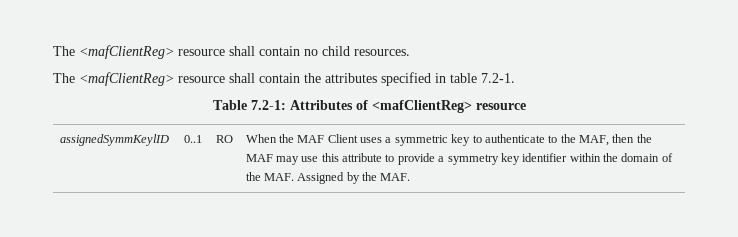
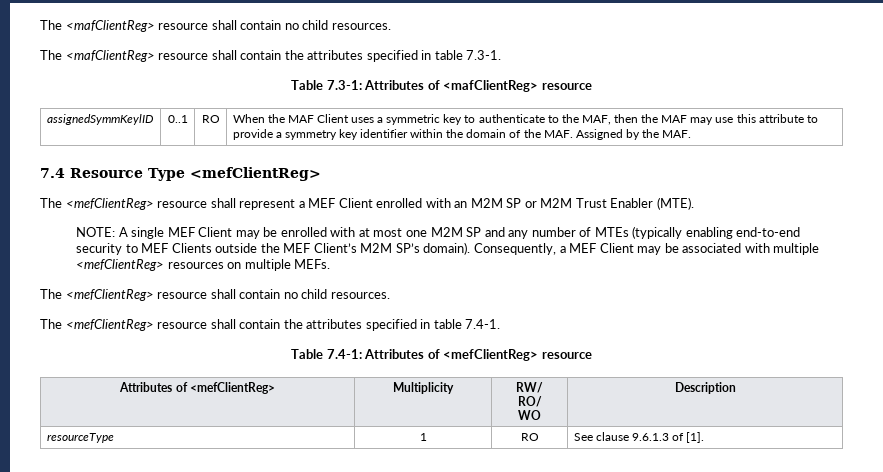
[481,73,515,83] [212,100,286,110] 7.2-1. // Table 7.2-1: -> [466,50,502,60] [291,80,362,90] 7.3-1. // Table 7.3-1:
(411, 177) none -> [40,167,321,181] [40,197,694,210] [76,226,801,239] [76,242,820,255] [76,259,331,271] [40,289,390,301] [40,319,501,331] [291,349,592,361] [119,382,275,394] [393,382,454,394] [516,382,543,393] [517,396,542,407] [518,410,541,420] [674,382,736,394] [46,433,114,443] [419,433,427,441] [520,433,539,441] [573,432,705,443] // 7.4 Resource Type <mefClientReg> // The <mefClientReg> resource shall represent a MEF Client enrolled with an M2M SP or M2M Trust Enabler (MTE). // NOTE: A single MEF Client may be enrolled with at most one M2M SP and any number of MTEs (typically enabling end-to-end security to MEF Clients outside the MEF Client’s M2M SP’s domain). Consequently, a MEF Client may be associated with multiple <mefClientReg> resources on multiple MEFs. // The <mefClientReg> resource shall contain no child resources. // The <mefClientReg> resource shall contain the attributes specified in table 7.4-1. // Table 7.4-1: Attributes of <mefClientReg> resource // Attributes of <mefClientReg> | Multiplicity | RW/ // RO/ // WO | Description // resourceType | 1 | RO | See clause 9.6.1.3 of [1].

